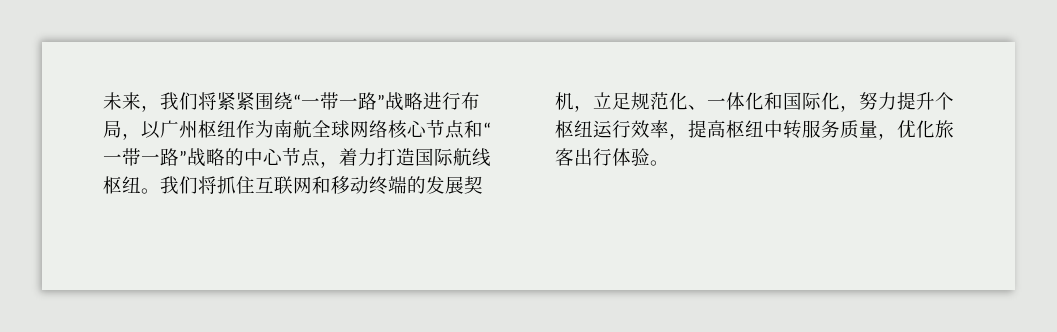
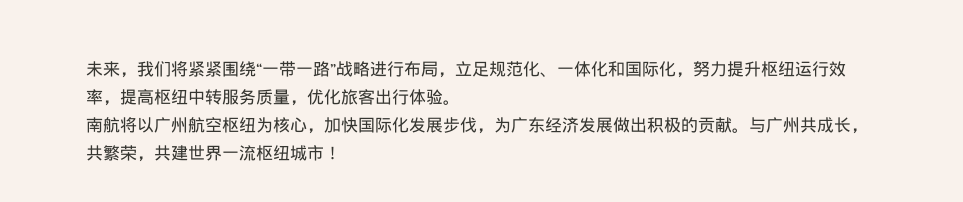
[141,119,491,139] [103,147,491,168] [103,176,483,195] [555,92,593,112] 以广州枢纽作为南航全球网络核心节点和“一带一路”战略的中心节点，着力打造国际航线枢纽。我们将抓住互联网和移动终端的发展契机， -> (455, 75) none
[935,92,954,110] 个 -> (761, 69) none
(669, 163) none -> [86,117,868,134] [86,145,341,162] // 南航将以广州航空枢纽为核心，加快国际化发展步伐，为广东经济发展做出积极的贡献。与广州共成长，共繁荣，共建世界一流枢纽城市！

